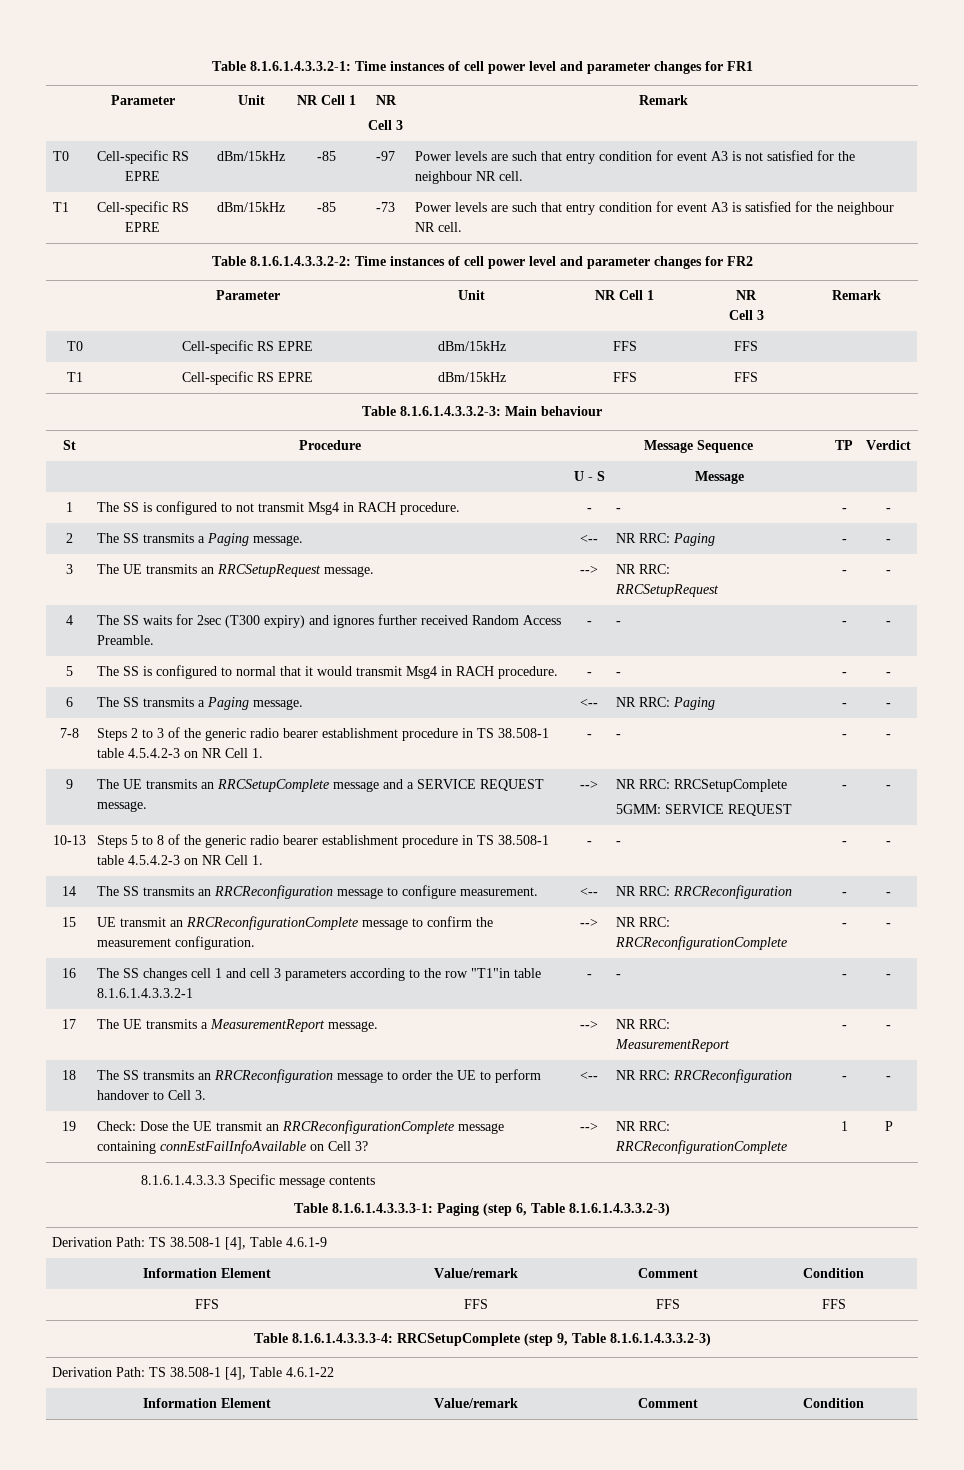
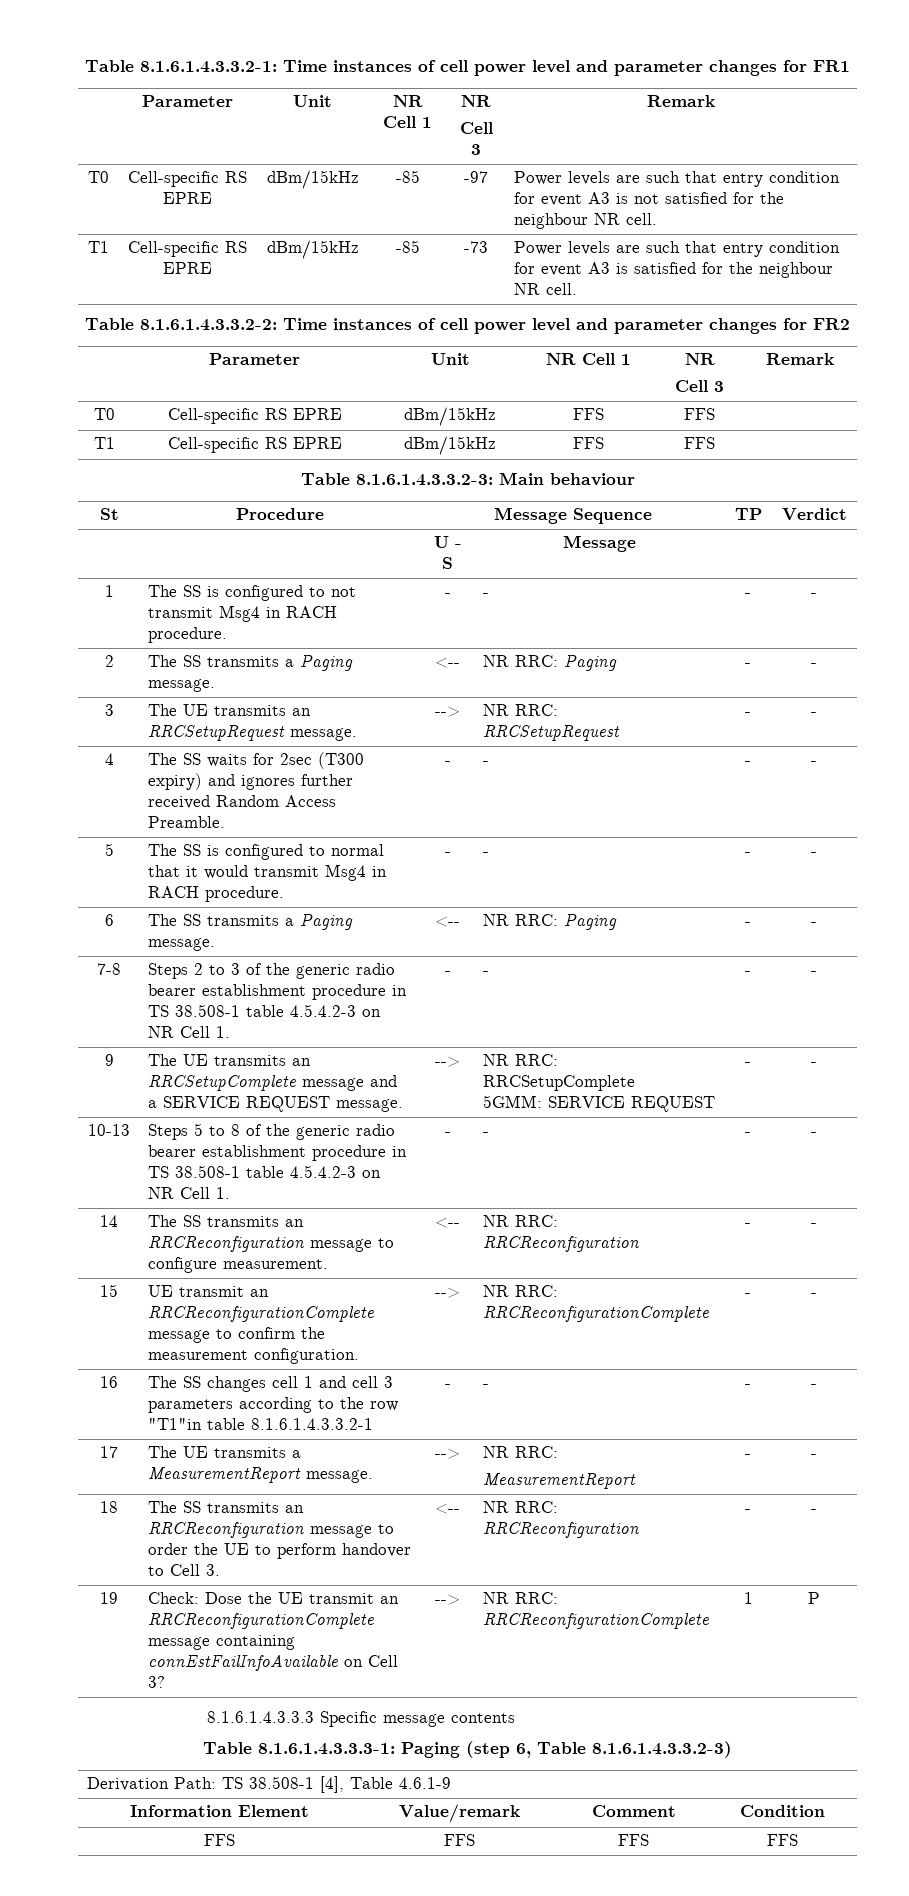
[253,1333,711,1346] [51,1367,334,1380] [142,1398,271,1408] [434,1398,518,1408] [637,1398,698,1408] [803,1398,864,1408] // Table 8.1.6.1.4.3.3.3-4: RRCSetupComplete (step 9, Table 8.1.6.1.4.3.3.2-3) // Derivation Path: TS 38.508-1 [4], Table 4.6.1-22 // Information Element | Value/remark | Comment | Condition -> (798, 1840) none

